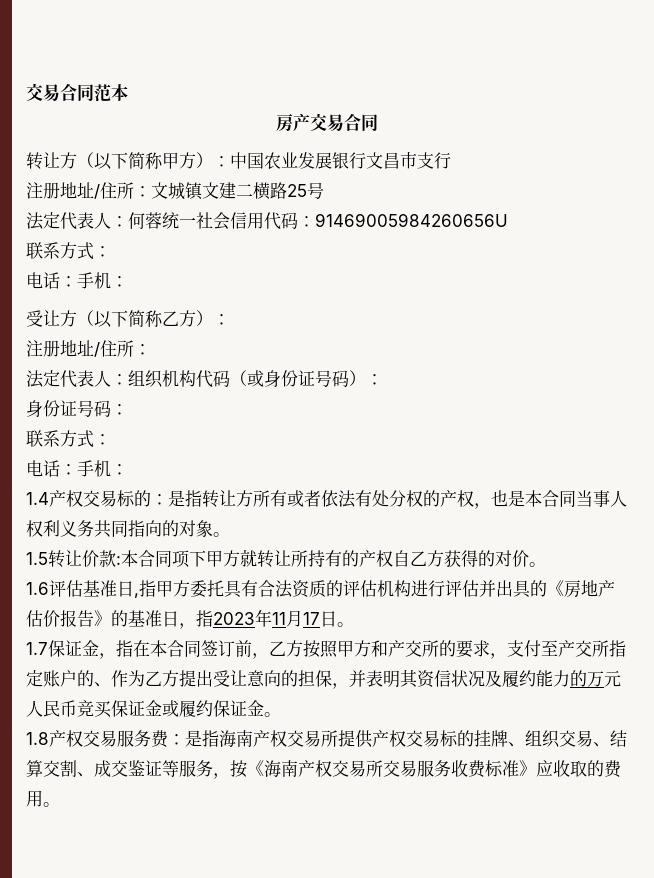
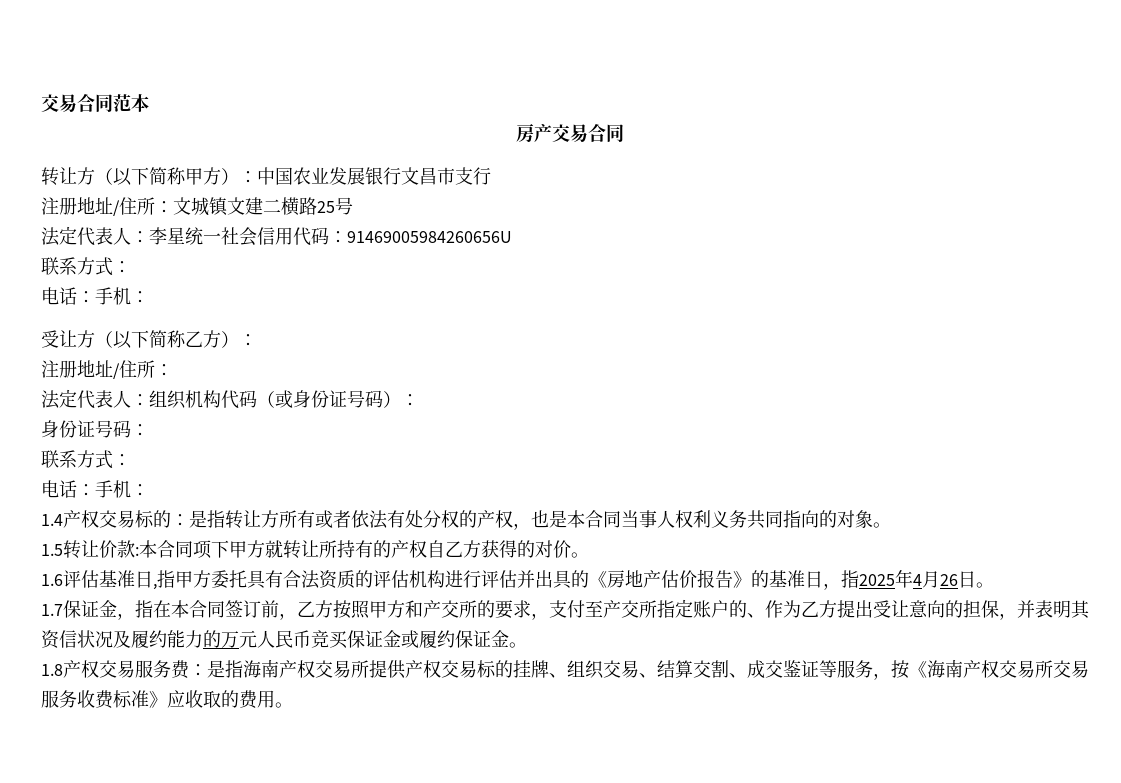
[128,212,162,229] 何蓉 -> [149,227,185,245] 李星
[213,609,320,627] 2023年11月17 -> [859,569,958,588] 2025年4月26

